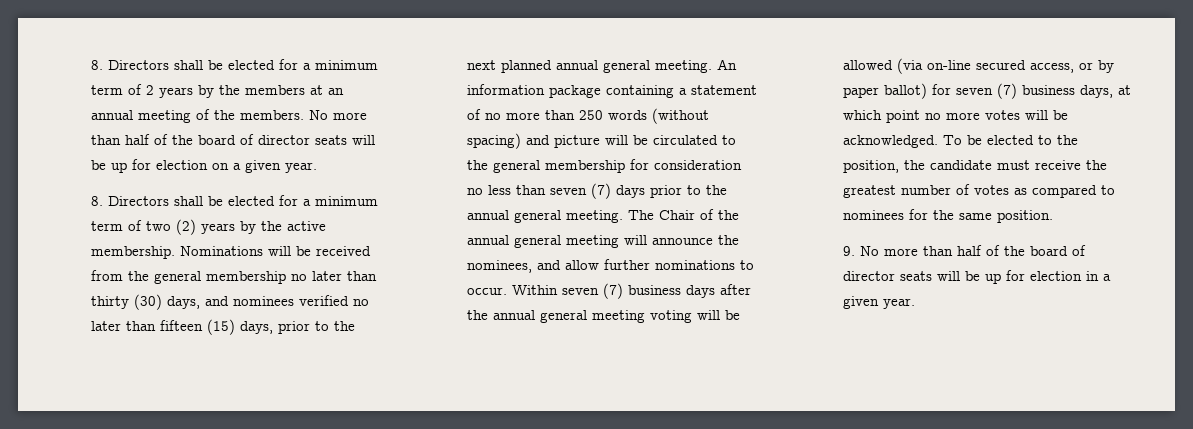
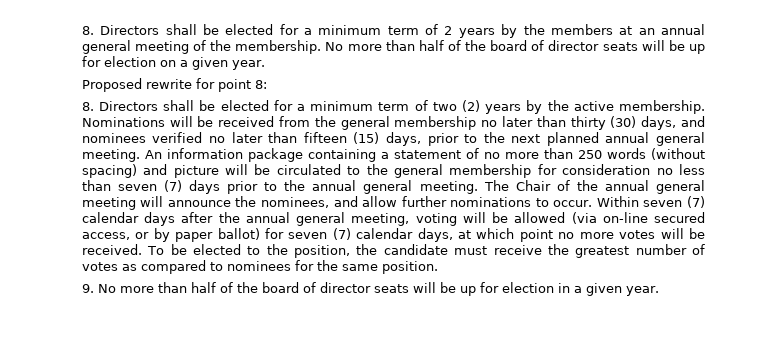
(133, 115) none -> [81,40,131,54] general
[239,110,304,120] members. -> [235,40,322,54] membership.
(317, 167) none -> [81,78,267,92] // Proposed rewrite for point 8:
[627,285,681,295] business -> [81,212,139,223] calendar
[591,310,645,323] meeting -> [351,213,410,226] meeting,
[1021,85,1075,95] business -> [356,228,414,239] calendar
[842,135,938,148] acknowledged. -> [81,244,142,255] received.

